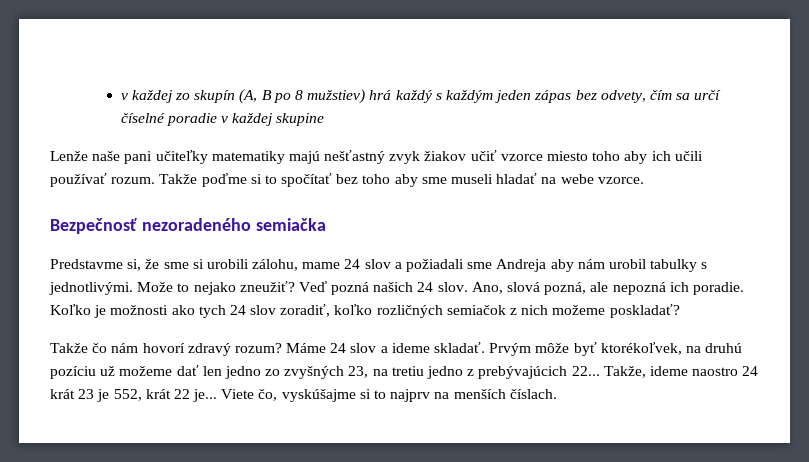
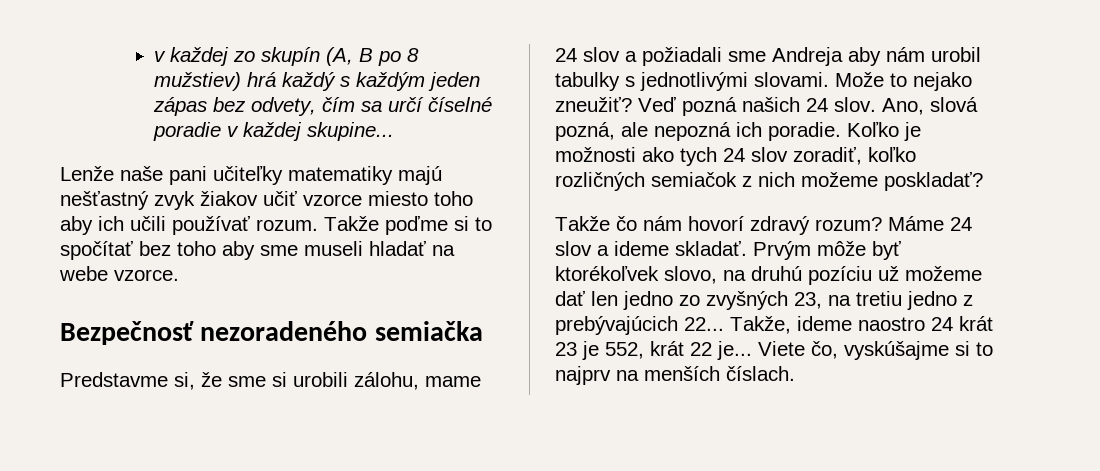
[276,113,325,126] skupine -> [307,122,395,141] skupine...
[49,282,133,295] jednotlivými. -> [640,72,829,91] jednotlivými slovami.
[600,342,682,355] ktorékoľvek, -> [555,266,717,284] ktorékoľvek slovo,

